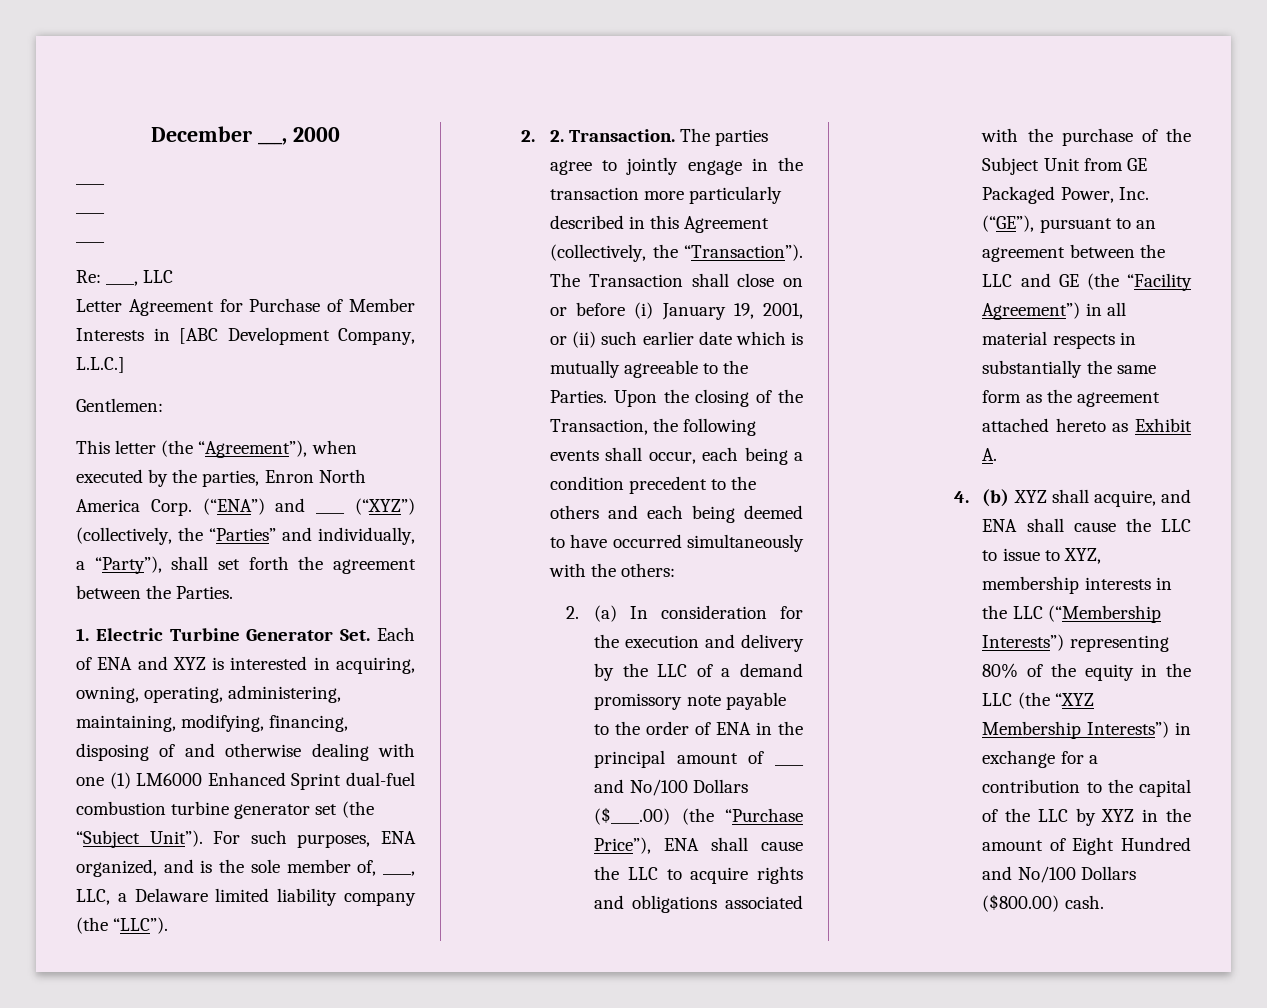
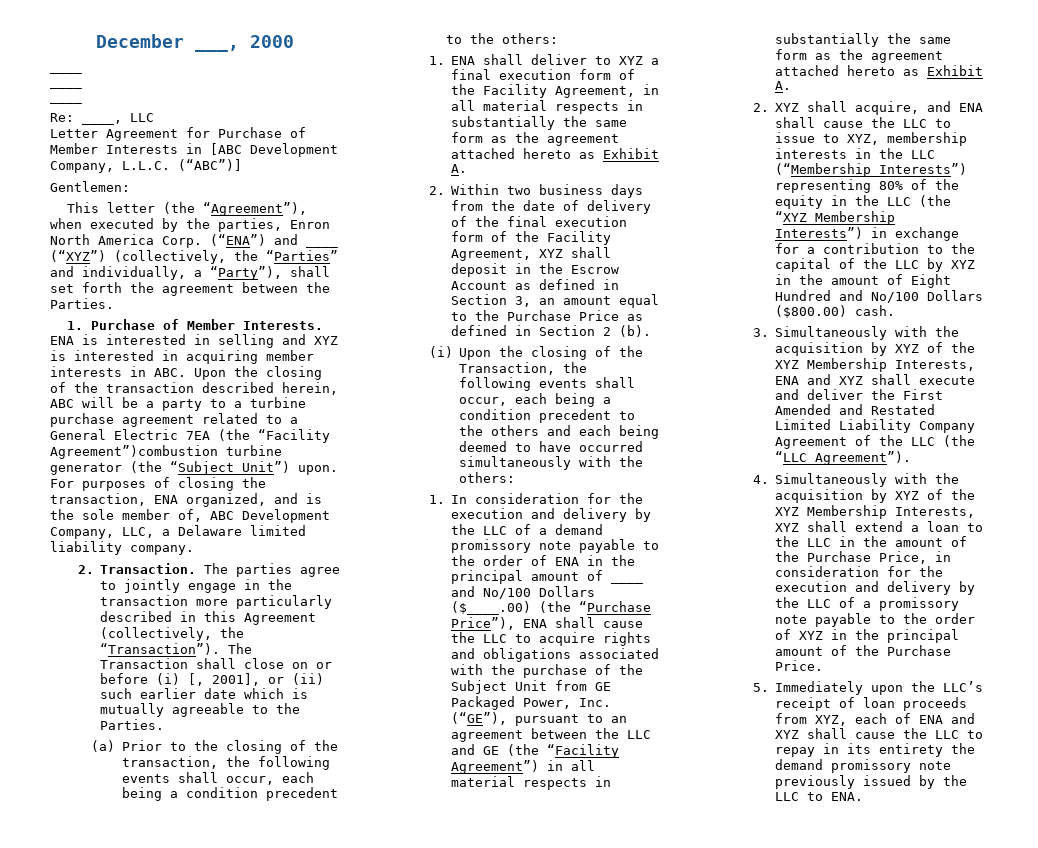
[76,357,125,373] L.L.C.] -> [122,159,242,171] L.L.C. (“ABC”)]
[95,627,416,641] [76,657,133,670] Electric Turbine Generator Set. Each of ENA -> [90,319,323,330] [50,334,274,348] Purchase of Member Interests. ENA is interested in selling
[335,657,415,674] [76,685,342,703] [76,714,349,732] [76,743,415,761] [76,772,415,790] [76,801,166,815] acquiring, owning, operating, administering, maintaining, modifying, financing, disposing of and otherwise dealing with one (1) LM6000 Enhanced Sprint dual-fuel combustion -> [186,350,314,364] [50,366,322,380] [50,382,338,395] [50,397,306,411] [50,413,298,427] [50,429,330,443] [50,445,218,459] acquiring member interests in ABC. Upon the closing of the transaction described herein, ABC will be a party to a turbine purchase agreement related to a General Electric 7EA (the “Facility Agreement”)combustion
[315,804,338,815] set -> (122, 469) none
[149,830,371,848] Unit”). For such purposes, -> [242,461,338,475] [50,477,266,491] [50,493,146,506] Unit”) upon. For purposes of closing the transaction,
[383,871,415,876] ____, -> [210,509,330,523] [50,527,114,539] ABC Development Company,
[344,892,417,906] [76,917,169,934] [521,130,565,142] company (the “LLC”). // 2. 2. -> [130,545,194,555] [77,565,94,574] company. // 2.
[661,303,803,320] January 19, 2001, -> [187,673,260,686] [, 2001],
(608, 396) none -> [91,740,338,754] [121,756,330,770] [121,772,314,785] [121,787,338,801] [445,33,558,44] [429,54,660,65] [451,69,636,80] [451,84,660,98] [451,100,644,114] [451,116,628,130] [451,132,620,146] [451,148,660,159] [451,164,468,173] [429,184,644,198] [451,200,652,214] [451,216,628,227] [451,231,612,245] [451,247,612,261] [451,263,620,277] [451,279,620,290] [451,294,660,308] [451,310,644,321] [451,325,652,337] [429,346,454,358] // (a) Prior to the closing of the transaction, the following events shall occur, each being a condition precedent to the others: // 1. ENA shall deliver to XYZ a final execution form of the Facility Agreement, in all material respects in substantially the same form as the agreement attached hereto as Exhibit A. // 2. Within two business days from the date of delivery of the final execution form of the Facility Agreement, XYZ shall deposit in the Escrow Account as defined in Section 3, an amount equal to the Purchase Price as defined in Section 2 (b). // (i)
[565,605,618,622] 2. (a) -> [429,495,446,504] 1.
[953,489,1010,507] 4. (b) -> [753,103,770,112] 2.
(1104, 902) none -> [753,326,960,340] [775,342,976,356] [775,358,976,372] [775,374,976,385] [775,389,944,400] [775,404,936,415] [775,419,976,433] [775,435,976,449] [775,451,912,465] [753,473,960,487] [775,489,976,503] [775,505,976,519] [775,521,984,532] [775,536,968,547] [775,551,952,564] [775,566,944,577] [775,581,976,595] [775,597,960,611] [775,613,976,627] [775,629,960,643] [775,645,952,656] [775,660,824,671] [753,681,984,695] [775,697,968,711] [775,713,976,726] [775,728,984,739] [775,743,976,757] [775,759,952,773] [775,775,968,789] [775,792,864,801] // 3. Simultaneously with the acquisition by XYZ of the XYZ Membership Interests, ENA and XYZ shall execute and deliver the First Amended and Restated Limited Liability Company Agreement of the LLC (the “LLC Agreement”). // 4. Simultaneously with the acquisition by XYZ of the XYZ Membership Interests, XYZ shall extend a loan to the LLC in the amount of the Purchase Price, in consideration for the execution and delivery by the LLC of a promissory note payable to the order of XYZ in the principal amount of the Purchase Price. // 5. Immediately upon the LLC’s receipt of loan proceeds from XYZ, each of ENA and XYZ shall cause the LLC to repay in its entirety the demand promissory note previously issued by the LLC to ENA.

